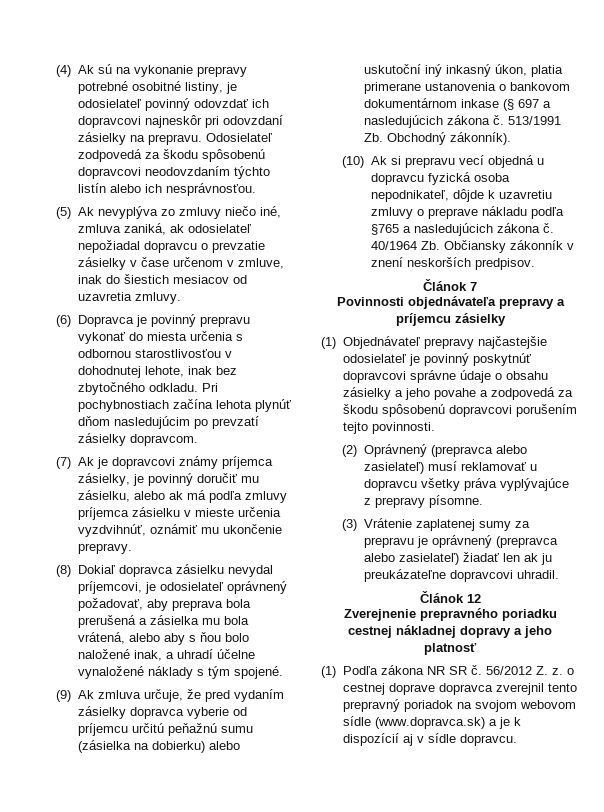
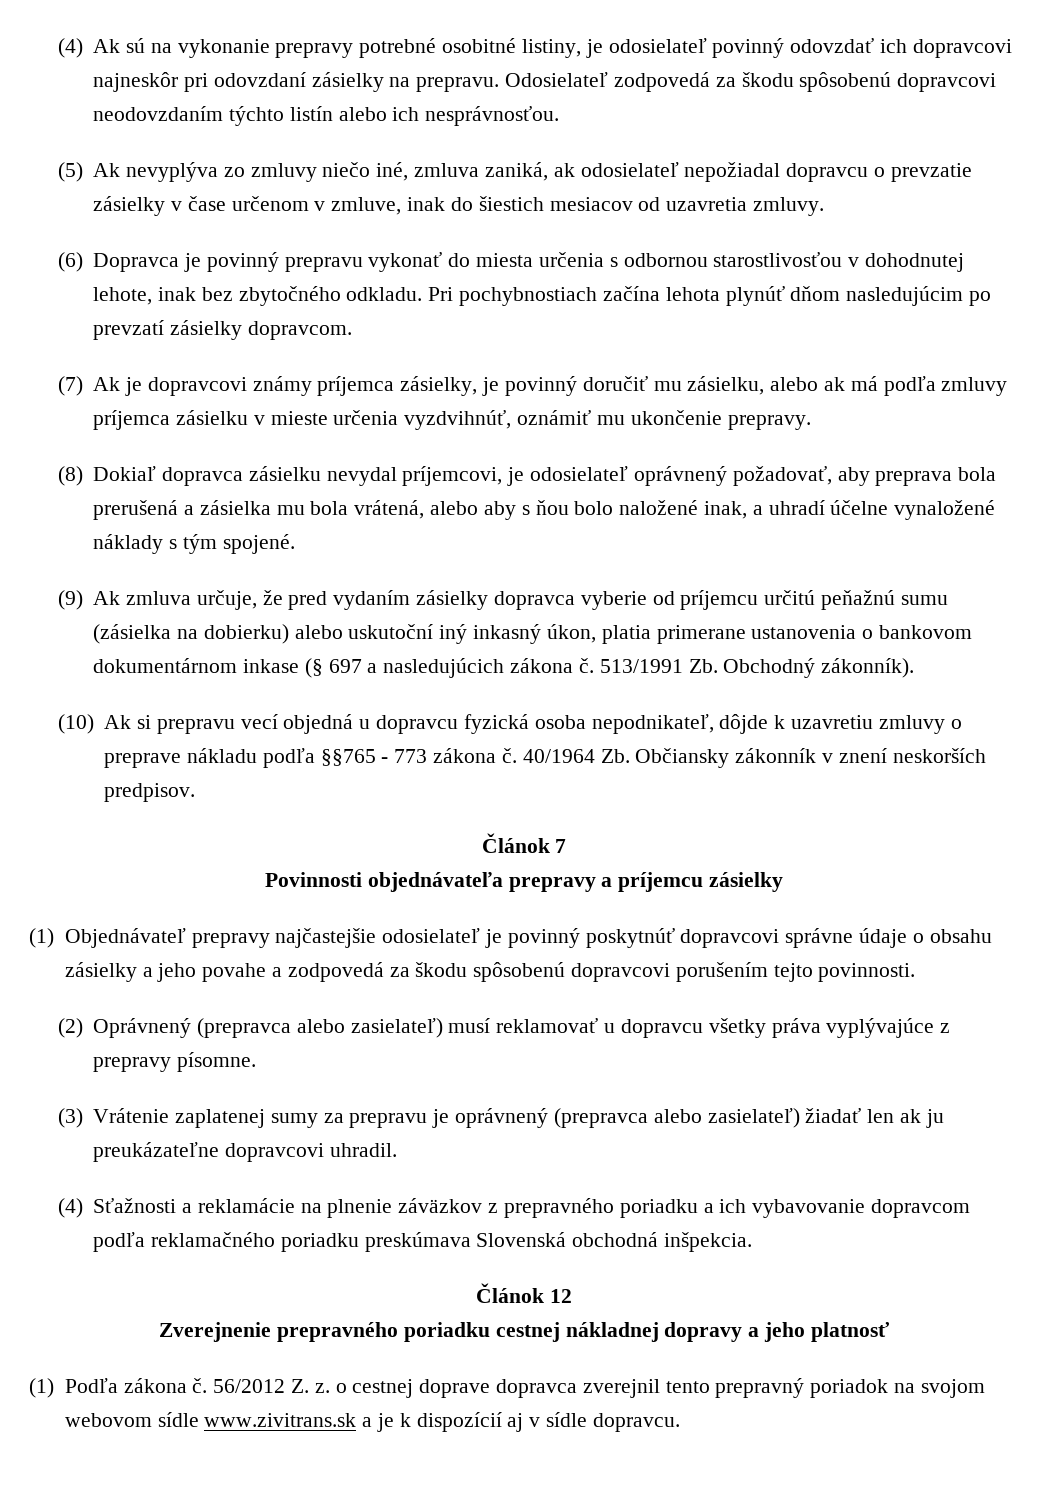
[370,223,493,236] §765 a nasledujúcich -> [320,749,428,766] §§765 - 773
(559, 574) none -> [57,1198,970,1218] [93,1232,753,1252] // (4) Sťažnosti a reklamácie na plnenie záväzkov z prepravného poriadku a ich vybavovanie dopravcom podľa reklamačného poriadku preskúmava Slovenská obchodná inšpekcia.
[426,666,467,675] NR SR -> (187, 1385) none
[374,717,485,729] (www.dopravca.sk) -> [204,1413,357,1427] www.zivitrans.sk

